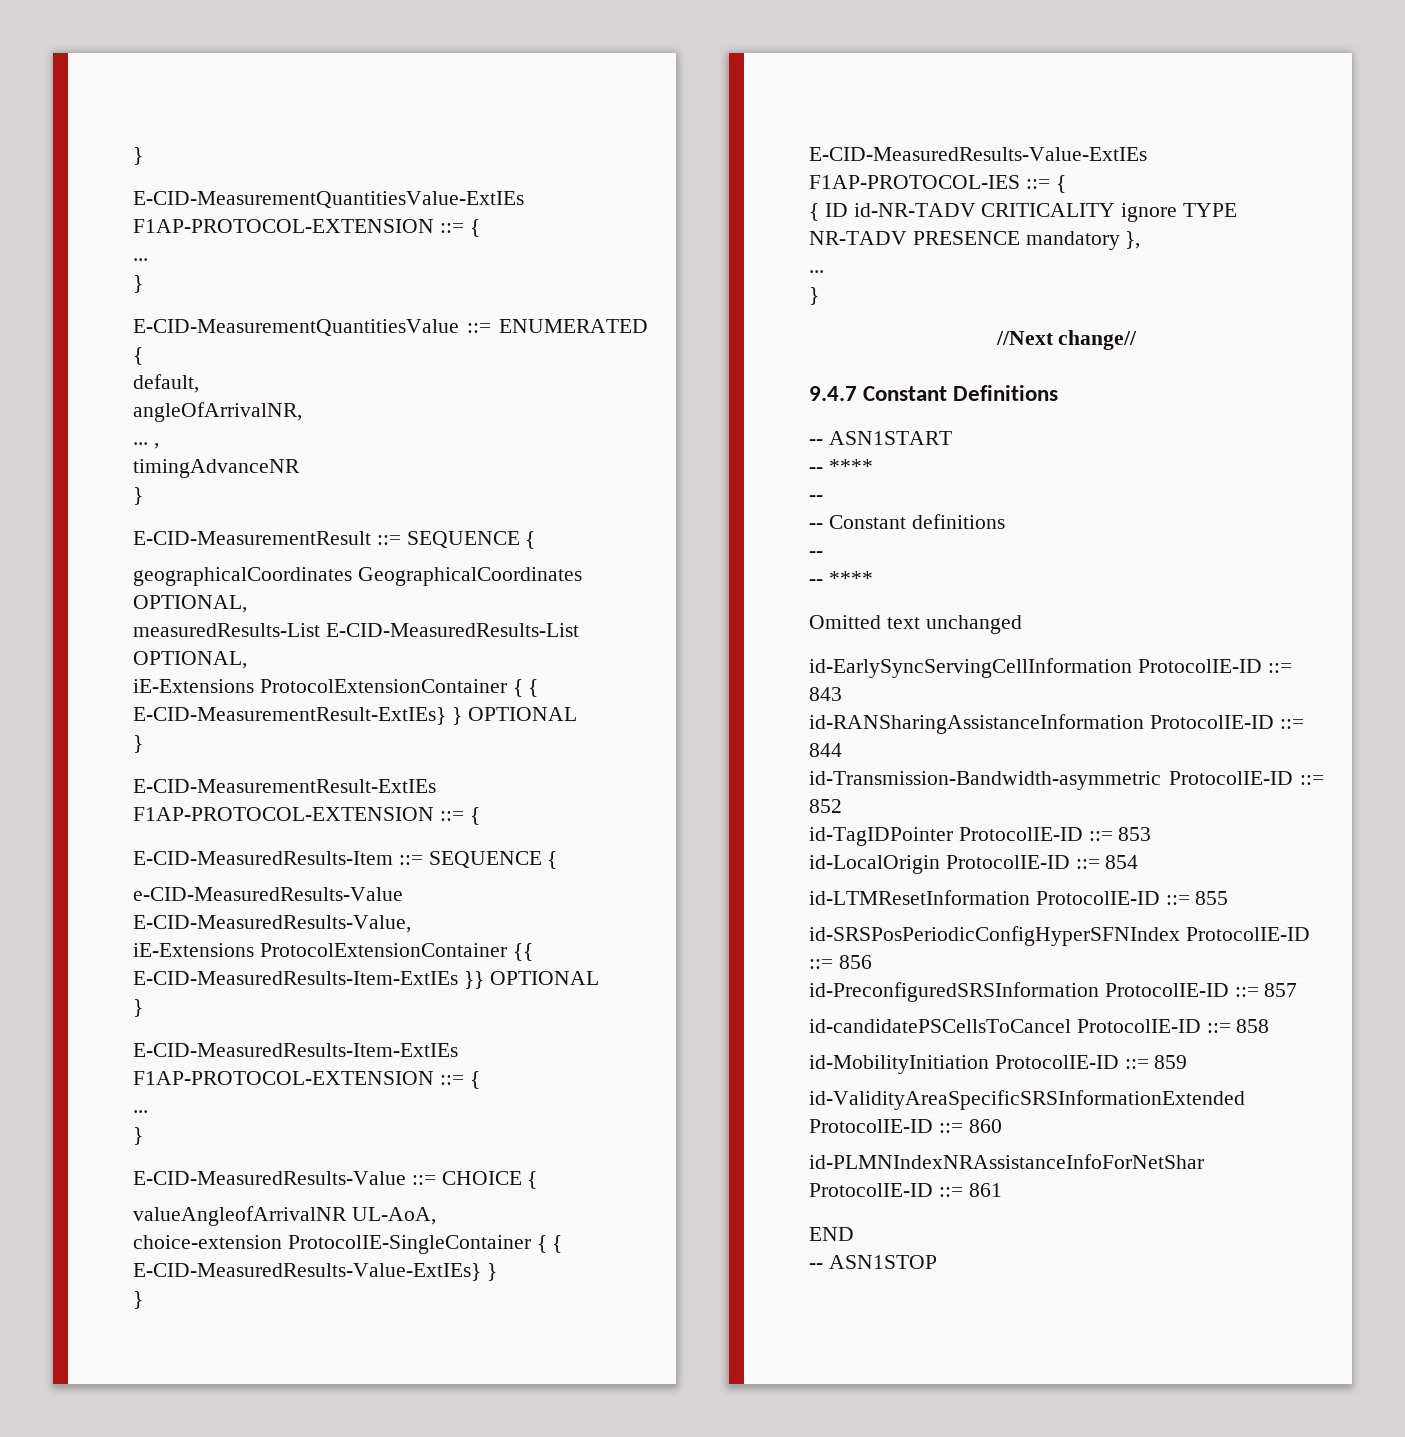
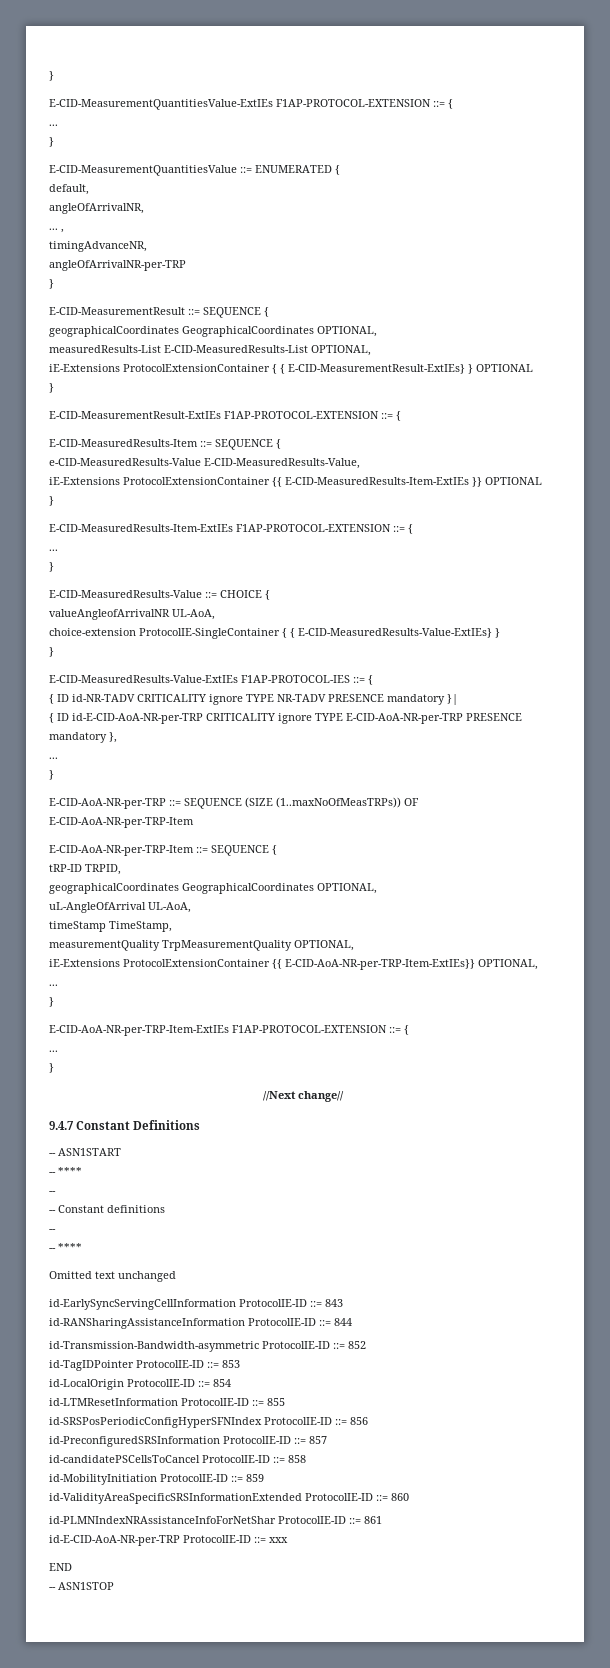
[133,459,300,478] timingAdvanceNR -> [49,241,147,252] [49,260,186,271] timingAdvanceNR, // angleOfArrivalNR-per-TRP
[1125,231,1141,249] }, -> [447,694,458,705] [49,713,522,724] [49,732,117,743] [49,757,58,759] [49,770,54,780] [49,797,419,809] [49,817,194,828] [49,845,277,856] [49,864,121,875] [49,883,377,894] [49,902,191,913] [49,921,172,932] [49,940,354,951] [49,959,538,970] [49,984,58,986] [49,997,54,1007] [49,1025,409,1036] }| // { ID id-E-CID-AoA-NR-per-TRP CRITICALITY ignore TYPE E-CID-AoA-NR-per-TRP PRESENCE mandatory }, // ... // } // E-CID-AoA-NR-per-TRP ::= SEQUENCE (SIZE (1..maxNoOfMeasTRPs)) OF E-CID-AoA-NR-per-TRP-Item // E-CID-AoA-NR-per-TRP-Item ::= SEQUENCE { // tRP-ID TRPID, // geographicalCoordinates GeographicalCoordinates OPTIONAL, // uL-AngleOfArrival UL-AoA, // timeStamp TimeStamp, // measurementQuality TrpMeasurementQuality OPTIONAL, // iE-Extensions ProtocolExtensionContainer {{ E-CID-AoA-NR-per-TRP-Item-ExtIEs}} OPTIONAL, // ... // } // E-CID-AoA-NR-per-TRP-Item-ExtIEs F1AP-PROTOCOL-EXTENSION ::= {
(1002, 1190) none -> [49,1535,288,1546] // id-E-CID-AoA-NR-per-TRP ProtocolIE-ID ::= xxx

